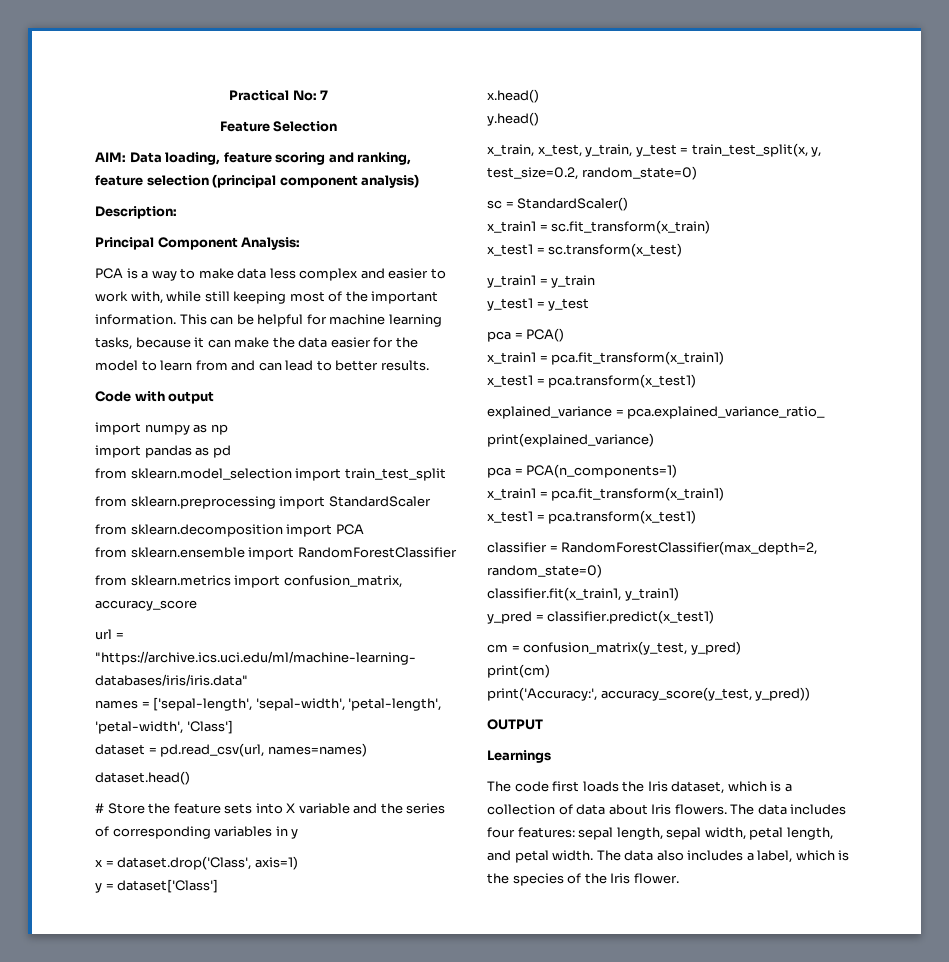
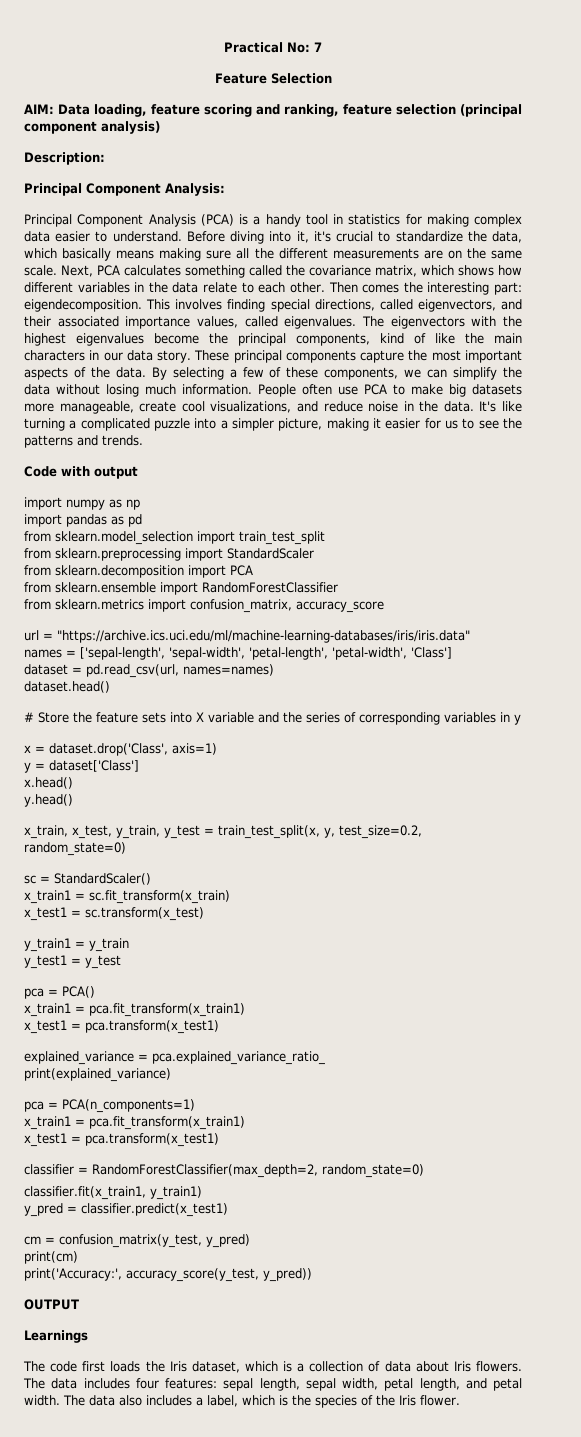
[95,268,446,281] [95,291,439,304] [95,314,442,327] [95,337,418,350] [95,360,429,371] PCA is a way to make data less complex and easier to work with, while still keeping most of the important information. This can be helpful for machine learning tasks, because it can make the data easier for the model to learn from and can lead to better results. -> [24,214,522,227] [24,231,522,244] [24,248,522,261] [24,265,522,278] [24,282,523,295] [24,299,522,312] [24,316,522,329] [24,333,522,346] [24,350,523,363] [24,367,522,380] [24,384,522,397] [24,401,522,414] [24,418,522,431] [24,435,143,448] Principal Component Analysis (PCA) is a handy tool in statistics for making complex data easier to understand. Before diving into it, it's crucial to standardize the data, which basically means making sure all the different measurements are on the same scale. Next, PCA calculates something called the covariance matrix, which shows how different variables in the data relate to each other. Then comes the interesting part: eigendecomposition. This involves finding special directions, called eigenvectors, and their associated importance values, called eigenvalues. The eigenvectors with the highest eigenvalues become the principal components, kind of like the main characters in our data story. These principal components capture the most important aspects of the data. By selecting a few of these components, we can simplify the data without losing much information. People often use PCA to make big datasets more manageable, create cool visualizations, and reduce noise in the data. It's like turning a complicated puzzle into a simpler picture, making it easier for us to see the patterns and trends.

